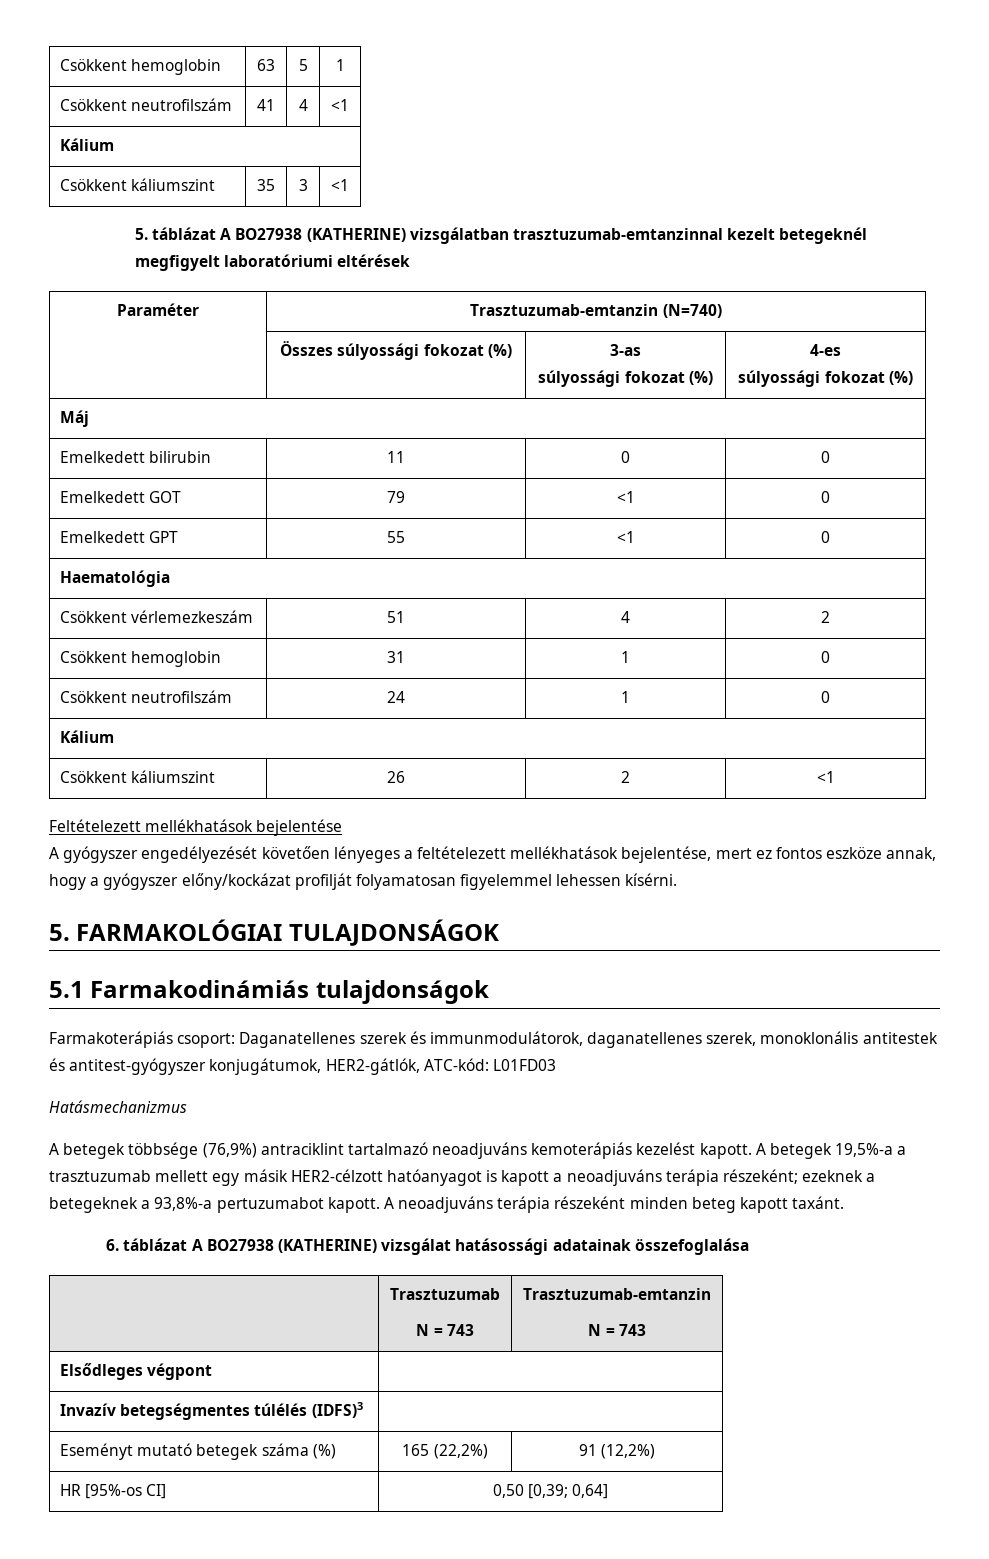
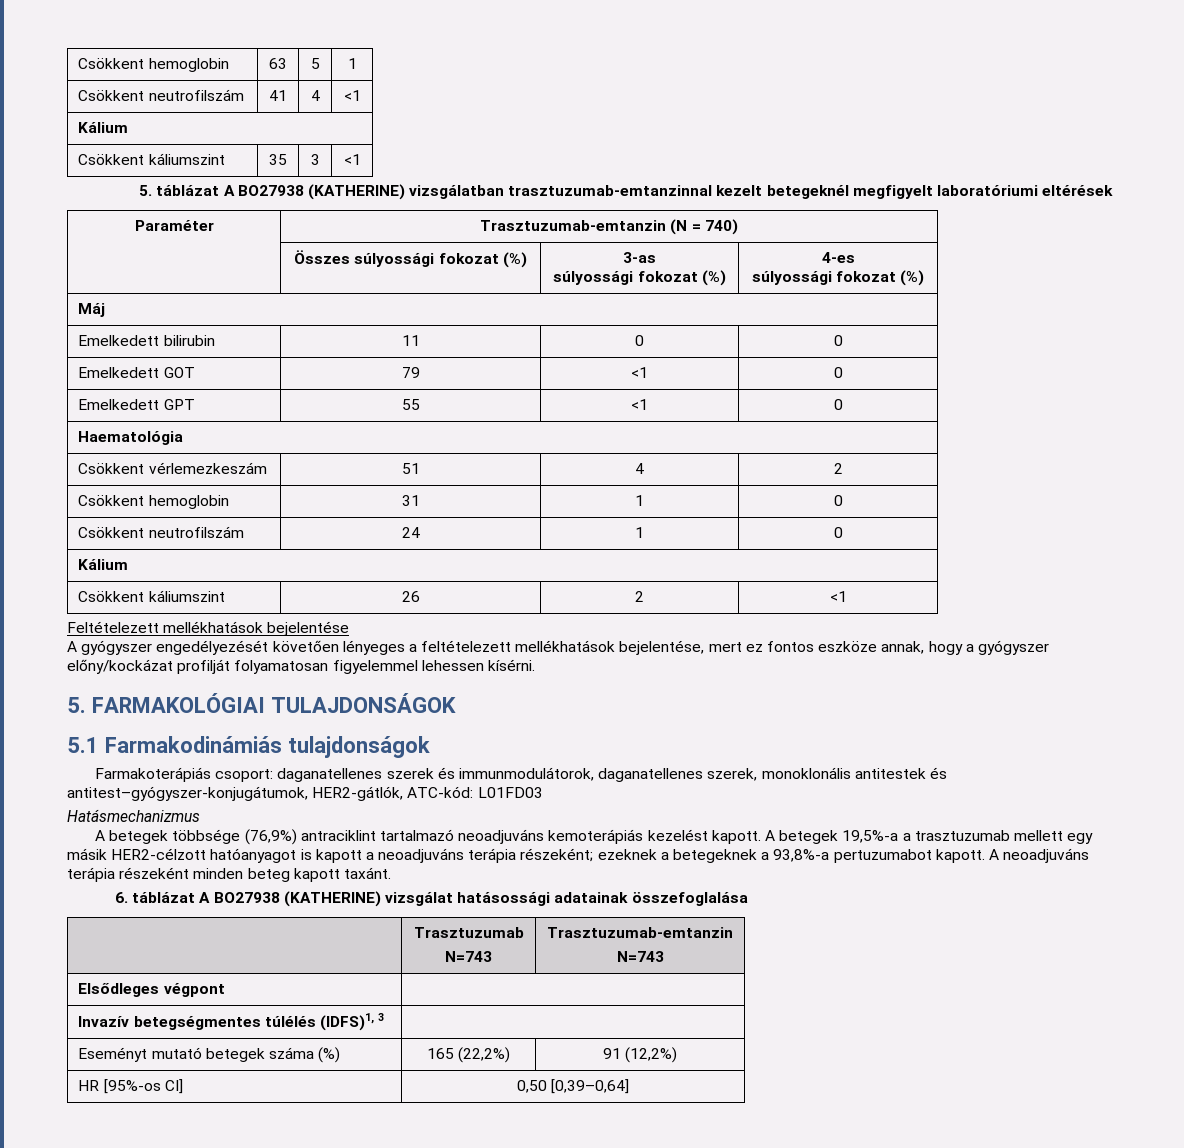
[662,304,722,318] (N=740) -> [670,219,738,235] (N = 740)
[239,1032,356,1048] Daganatellenes -> [277,768,383,782] daganatellenes
[69,1058,322,1075] antitest-gyógyszer konjugátumok, -> [67,786,308,801] antitest–gyógyszer-konjugátumok,
[416,1324,474,1336] [523,1288,711,1300] [588,1324,646,1336] N = 743 | Trasztuzumab-emtanzin // N = 743 -> [445,951,492,962] [547,927,733,938] [616,951,664,962] N=743 | Trasztuzumab-emtanzin // N=743
[311,1402,363,1418] (IDFS)3 -> [319,1013,385,1031] (IDFS)1, 3
[528,1484,609,1499] [0,39; 0,64] -> [551,1079,630,1094] [0,39–0,64]

